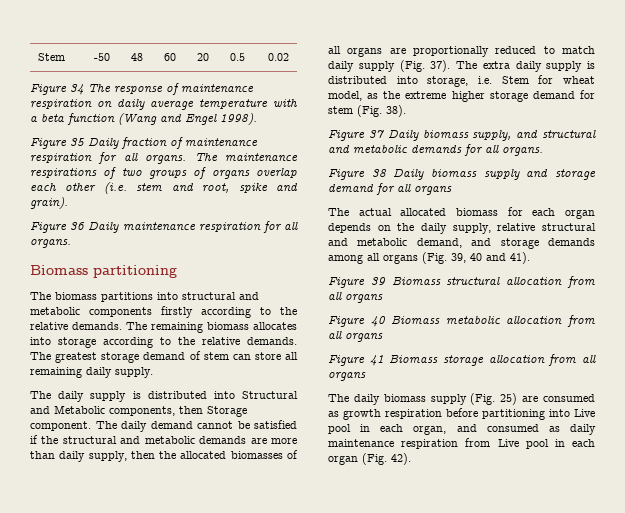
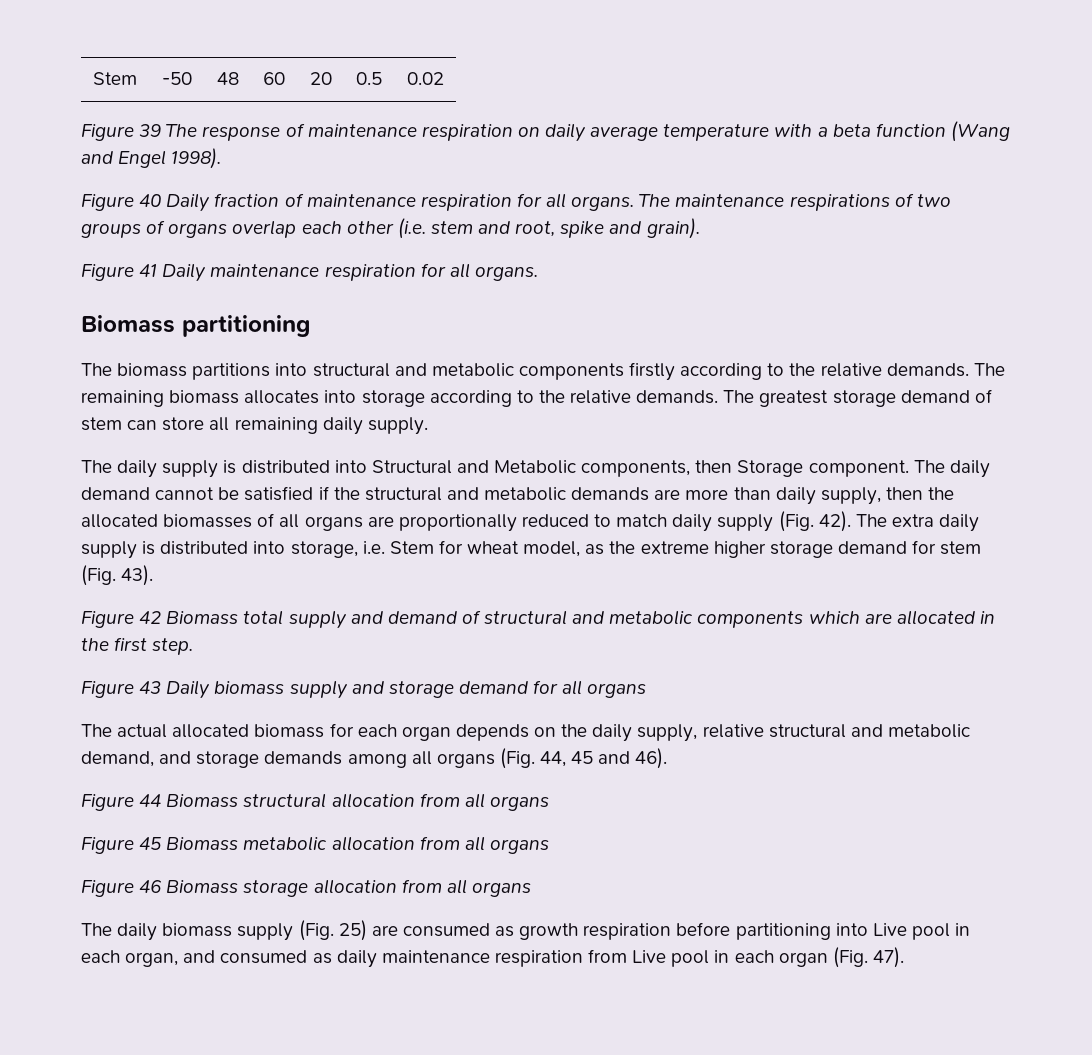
[70,84,84,95] 34 -> [139,124,162,137] 39
[70,138,85,146] 35 -> [139,194,162,207] 40
[70,222,86,230] 36 -> [139,264,158,277] 41
[430,60,451,72] 37). -> [818,511,851,532] 42).
[386,105,406,117] [328,129,596,141] [328,144,543,156] [328,169,387,180] 38). // Figure 37 Daily biomass supply, and structural and metabolic demands for all organs. // Figure 38 -> [121,565,154,586] [81,610,995,629] [81,637,194,655] [81,681,162,698] 43). // Figure 42 Biomass total supply and demand of structural and metabolic components which are allocated in the first step. // Figure 43
[451,252,530,264] [328,277,385,288] 39, 40 and 41). // Figure 39 -> [540,748,668,769] [81,794,162,811] 44, 45 and 46). // Figure 44
[370,316,386,327] 40 -> [139,837,162,850] 45
[369,355,384,366] 41 -> [139,880,163,893] 46
[391,453,411,465] 42). -> [872,947,904,968] 47).

